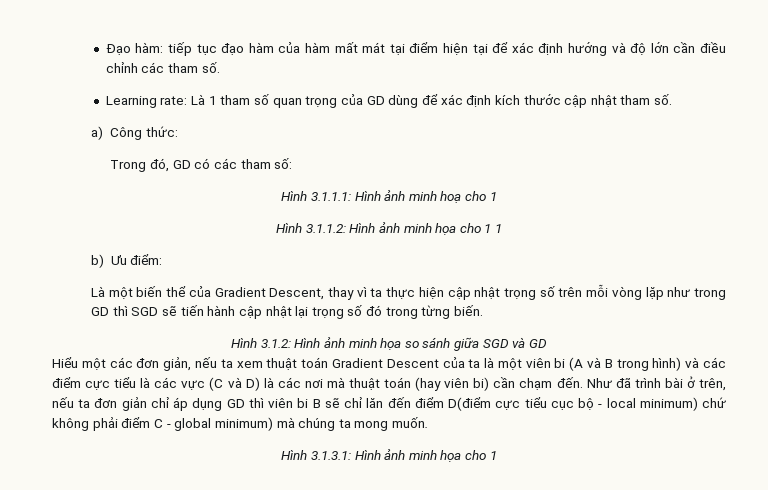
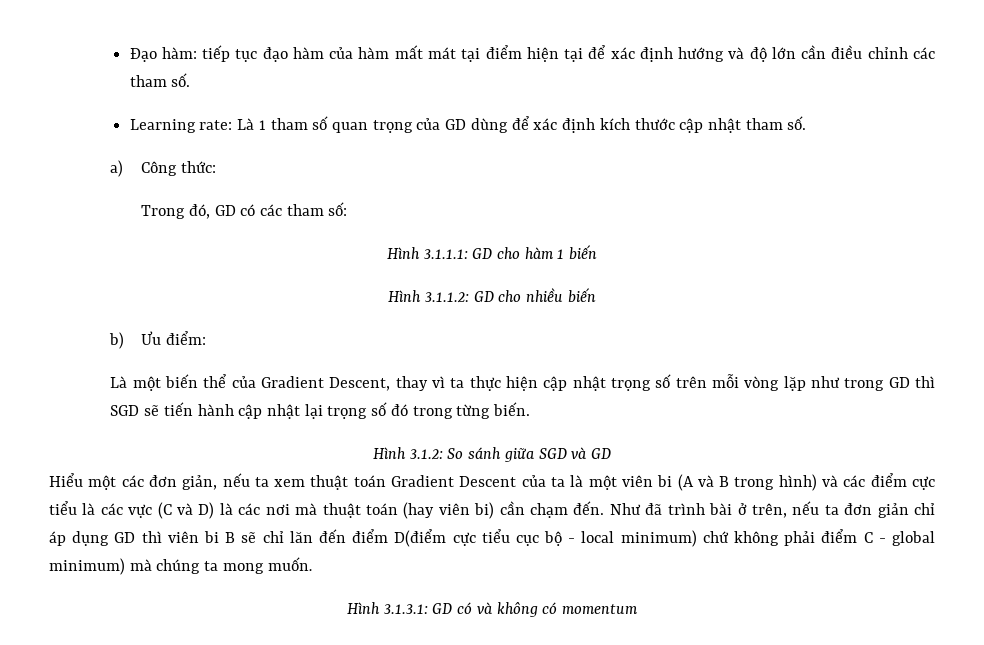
[354,190,497,203] Hình ảnh minh hoạ cho 1 -> [472,245,598,260] GD cho hàm 1 biến
[349,222,503,235] Hình ảnh minh họa cho 1 1 -> [473,288,596,303] GD cho nhiều biến
[294,337,419,350] Hình ảnh minh họa so -> [447,448,464,459] So
[354,449,497,462] Hình ảnh minh họa cho 1 -> [432,602,639,617] GD có và không có momentum

